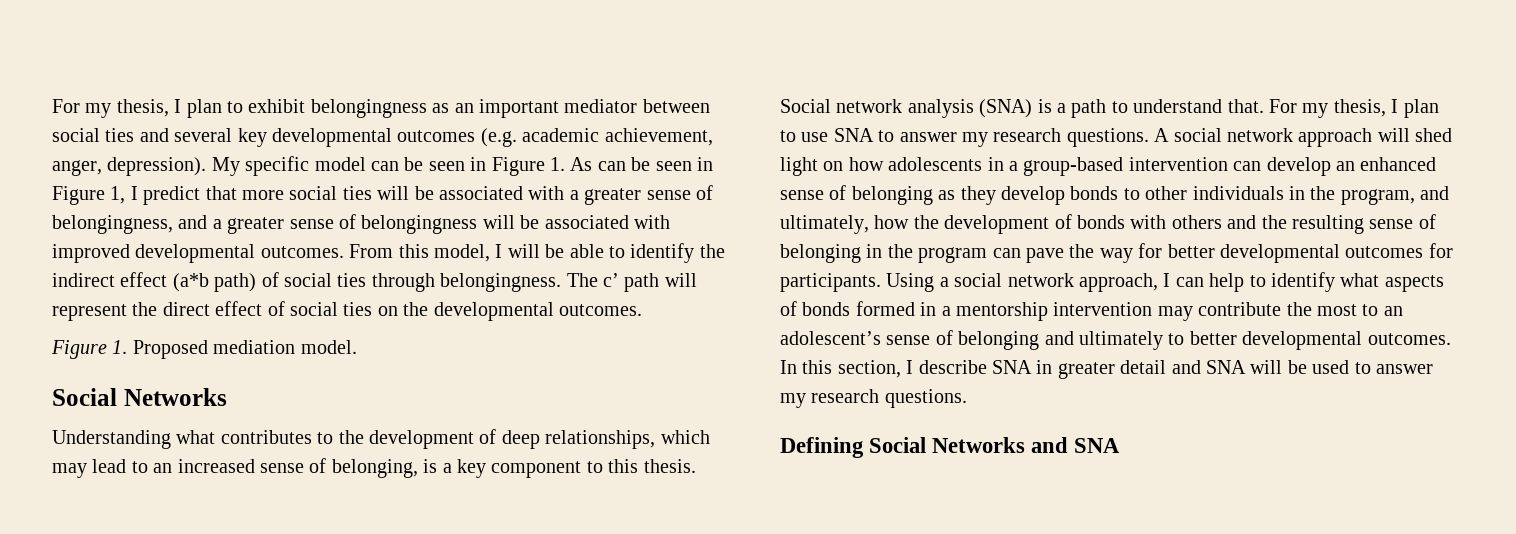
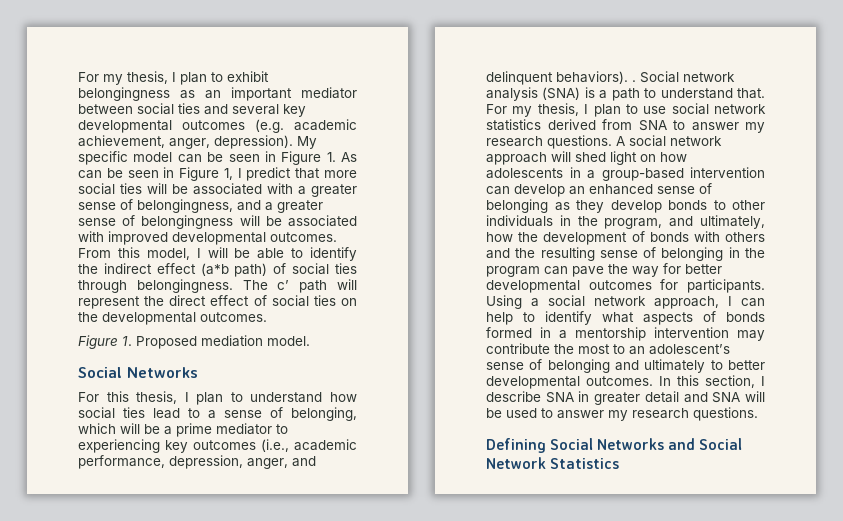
[52,429,710,449] [52,458,696,478] Understanding what contributes to the development of deep relationships, which may lead to an increased sense of belonging, is a key component to this thesis. -> [78,391,357,405] [78,407,357,421] [78,423,288,437] [78,439,357,453] [78,455,316,469] [486,71,636,85] For this thesis, I plan to understand how social ties lead to a sense of belonging, which will be a prime mediator to experiencing key outcomes (i.e., academic performance, depression, anger, and delinquent behaviors). .
(829, 137) none -> [671,103,766,115] [486,119,632,131] social network statistics derived from
[1074,438,1121,453] SNA -> [699,438,743,450] [486,457,620,469] Social Network Statistics

